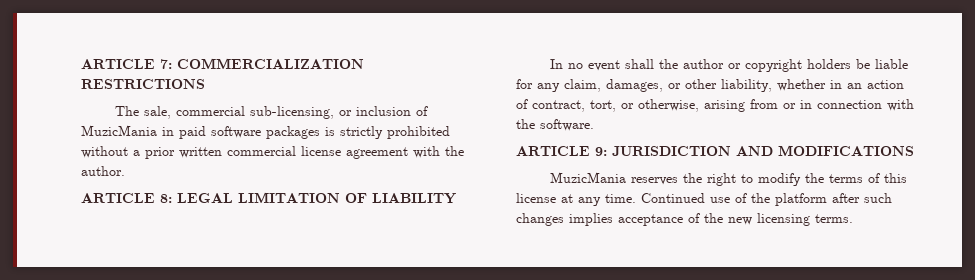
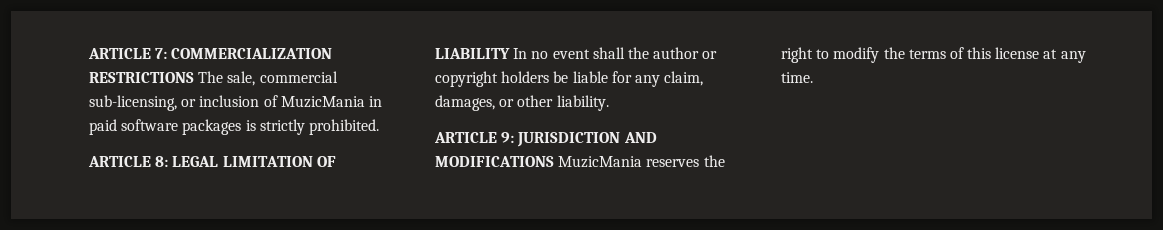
(205, 84) // -> (194, 77) none
[387,126,450,139] [81,146,464,159] [81,166,125,176] prohibited without a prior written commercial license agreement with the author. -> [308,119,379,135] prohibited.
(456, 198) // -> (510, 53) none
[721,79,904,92] [516,99,914,112] [516,119,594,131] liability, whether in an action of contract, tort, or otherwise, arising from or in connection with the software. -> [556,95,609,111] liability.
(914, 150) // -> (554, 161) none
[641,193,892,206] [516,213,853,226] Continued use of the platform after such changes implies acceptance of the new licensing terms. -> (813, 77) none

